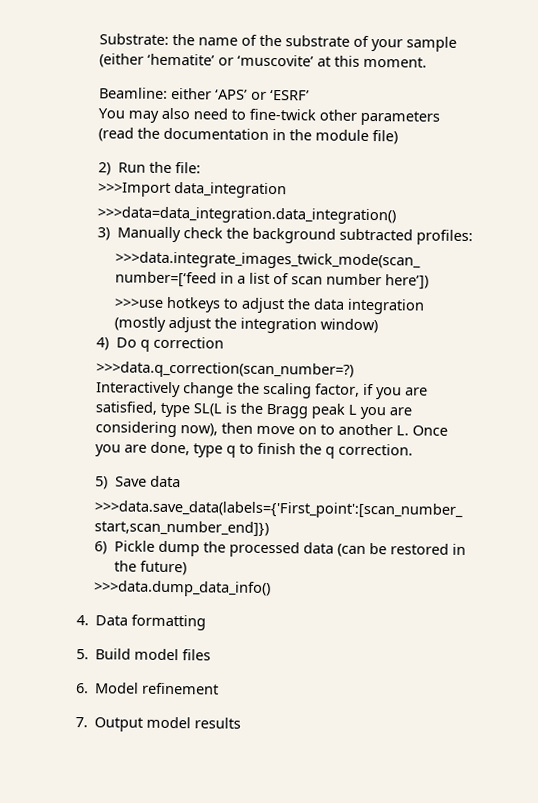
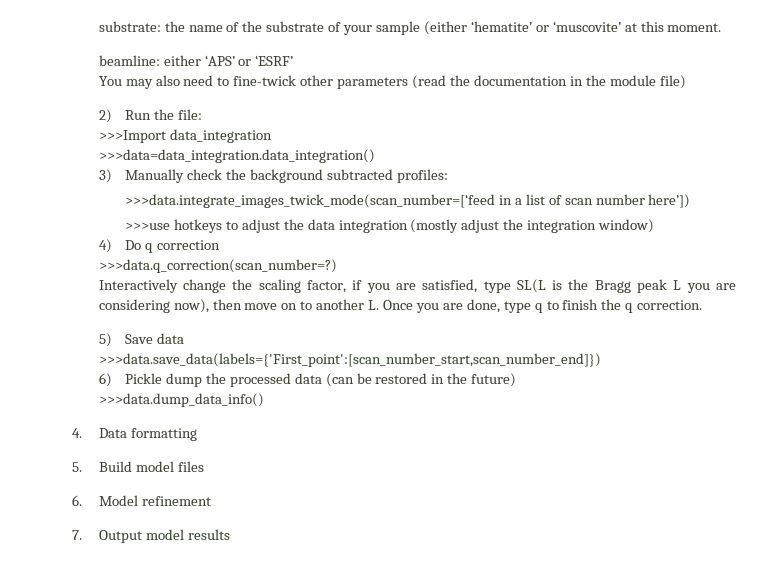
[99,33,170,45] Substrate: -> [98,21,161,32] substrate:
[99,87,169,99] Beamline: -> [98,55,160,66] beamline:

